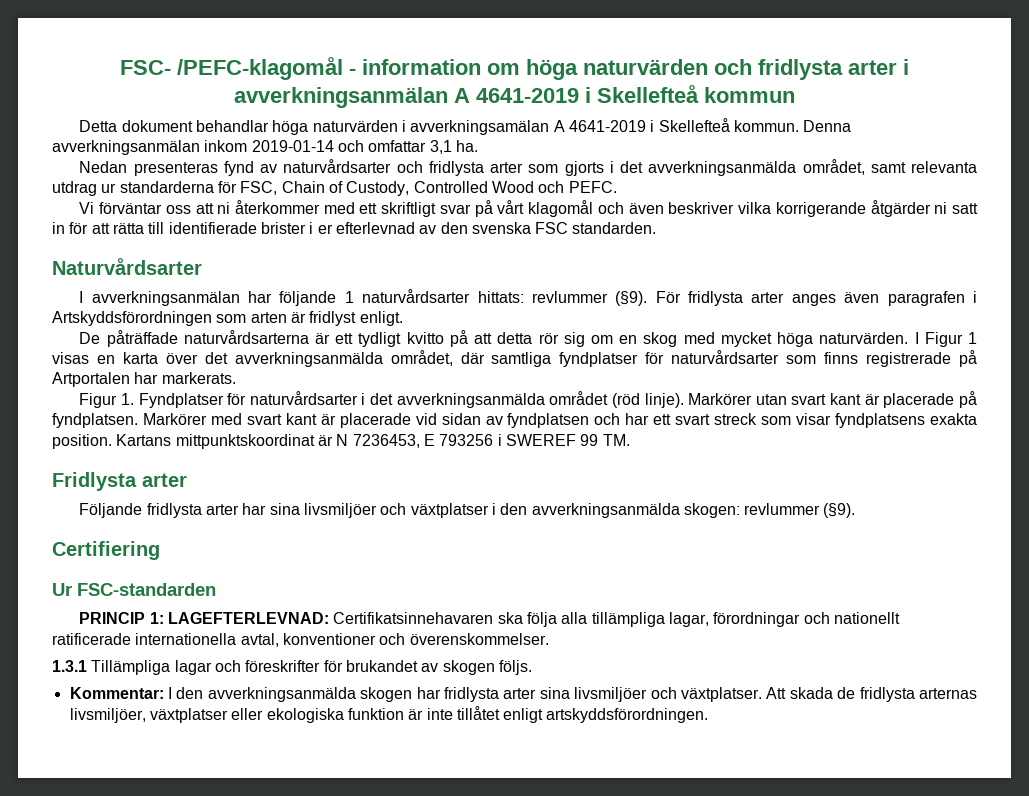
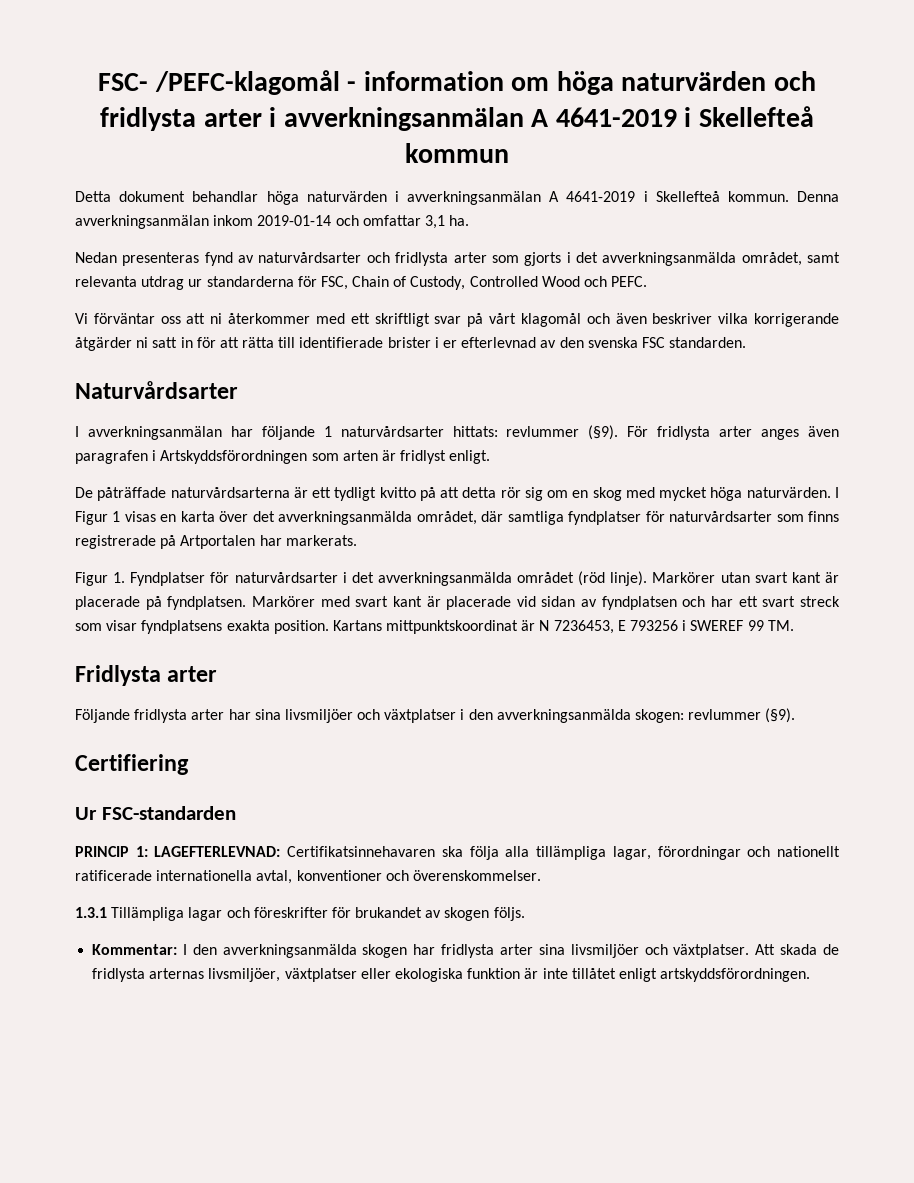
[410,120,550,135] avverkningsamälan -> [407,191,541,205] avverkningsanmälan

